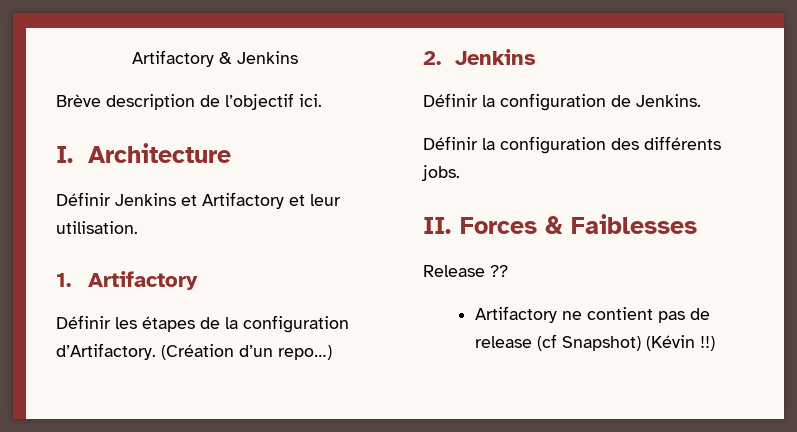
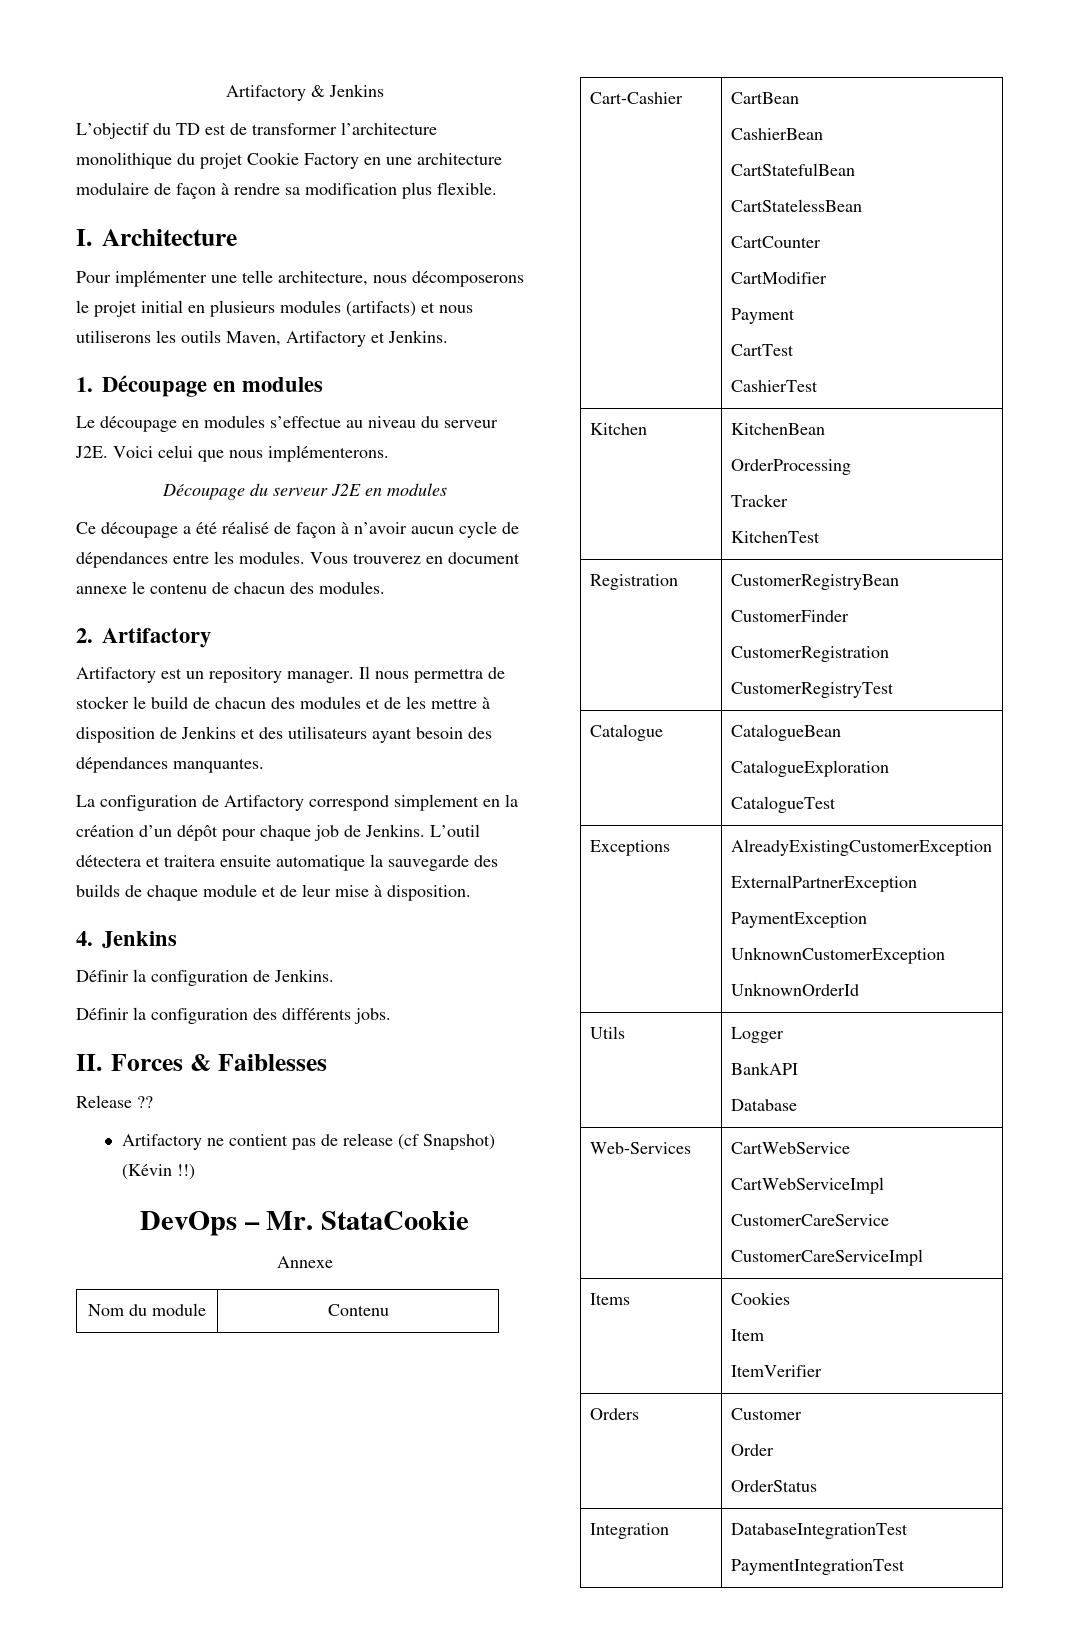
[56,93,322,110] [56,143,232,163] [56,192,341,209] [56,221,138,234] [56,271,199,290] [56,315,349,333] [56,343,332,360] [423,51,441,65] Brève description de l’objectif ici. // I. Architecture // Définir Jenkins et Artifactory et leur utilisation. // 1. Artifactory // Définir les étapes de la configuration d’Artifactory. (Création d’un repo…) // 2. -> [76,122,437,139] [76,152,502,169] [76,182,497,199] [76,229,237,246] [76,270,524,287] [76,300,473,317] [76,330,448,347] [76,375,324,397] [76,415,498,432] [75,445,389,462] [161,483,447,500] [76,521,519,538] [76,551,520,568] [76,581,385,594] [76,628,211,648] [76,666,505,683] [76,696,490,709] [76,726,492,743] [76,757,264,773] [76,794,518,811] [76,824,480,841] [76,854,498,871] [76,884,471,901] [76,931,93,946] L’objectif du TD est de transformer l’architecture monolithique du projet Cookie Factory en une architecture modulaire de façon à rendre sa modification plus flexible. // I. Architecture // Pour implémenter une telle architecture, nous décomposerons le projet initial en plusieurs modules (artifacts) et nous utiliserons les outils Maven, Artifactory et Jenkins. // 1. Découpage en modules // Le découpage en modules s’effectue au niveau du serveur J2E. Voici celui que nous implémenterons. // Découpage du serveur J2E en modules // Ce découpage a été réalisé de façon à n’avoir aucun cycle de dépendances entre les modules. Vous trouverez en document annexe le contenu de chacun des modules. // 2. Artifactory // Artifactory est un repository manager. Il nous permettra de stocker le build de chacun des modules et de les mettre à disposition de Jenkins et des utilisateurs ayant besoin des dépendances manquantes. // La configuration de Artifactory correspond simplement en la création d’un dépôt pour chaque job de Jenkins. L’outil détectera et traitera ensuite automatique la sauvegarde des builds de chaque module et de leur mise à disposition. // 4.
(715, 343) none -> [139,1211,470,1236] [276,1256,333,1268] [88,1303,206,1316] [327,1304,389,1316] [589,92,683,104] [730,92,799,104] [730,128,823,140] [730,163,855,176] [730,199,862,212] [730,236,821,248] [730,272,827,284] [730,308,795,324] [730,344,794,356] [730,380,818,392] [589,423,647,435] [730,423,825,435] [730,459,851,475] [730,494,788,507] [730,531,820,543] [589,574,678,590] [730,574,899,590] [730,610,849,622] [730,646,889,662] [730,682,894,698] [589,724,663,741] [730,724,841,741] [730,760,889,777] [730,796,836,813] [589,840,670,856] [730,839,992,856] [730,875,917,892] [730,912,867,928] [730,947,945,964] [730,983,859,996] [589,1026,625,1039] [730,1027,784,1043] [730,1062,798,1075] [730,1099,797,1111] [589,1142,691,1154] [730,1142,850,1154] [730,1177,884,1194] [730,1214,889,1226] [730,1249,923,1266] [589,1293,630,1305] [730,1292,790,1305] [730,1329,764,1341] [730,1365,822,1377] [589,1408,639,1420] [730,1408,802,1420] [730,1444,774,1456] [730,1480,817,1492] [589,1523,669,1539] [730,1523,908,1539] [730,1559,905,1575] // DevOps – Mr. StataCookie // Annexe // Nom du module | Contenu // Cart-Cashier | CartBean // CashierBean // CartStatefulBean // CartStatelessBean // CartCounter // CartModifier // Payment // CartTest // CashierTest // Kitchen | KitchenBean // OrderProcessing // Tracker // KitchenTest // Registration | CustomerRegistryBean // CustomerFinder // CustomerRegistration // CustomerRegistryTest // Catalogue | CatalogueBean // CatalogueExploration // CatalogueTest // Exceptions | AlreadyExistingCustomerException // ExternalPartnerException // PaymentException // UnknownCustomerException // UnknownOrderId // Utils | Logger // BankAPI // Database // Web-Services | CartWebService // CartWebServiceImpl // CustomerCareService // CustomerCareServiceImpl // Items | Cookies // Item // ItemVerifier // Orders | Customer // Order // OrderStatus // Integration | DatabaseIntegrationTest // PaymentIntegrationTest

